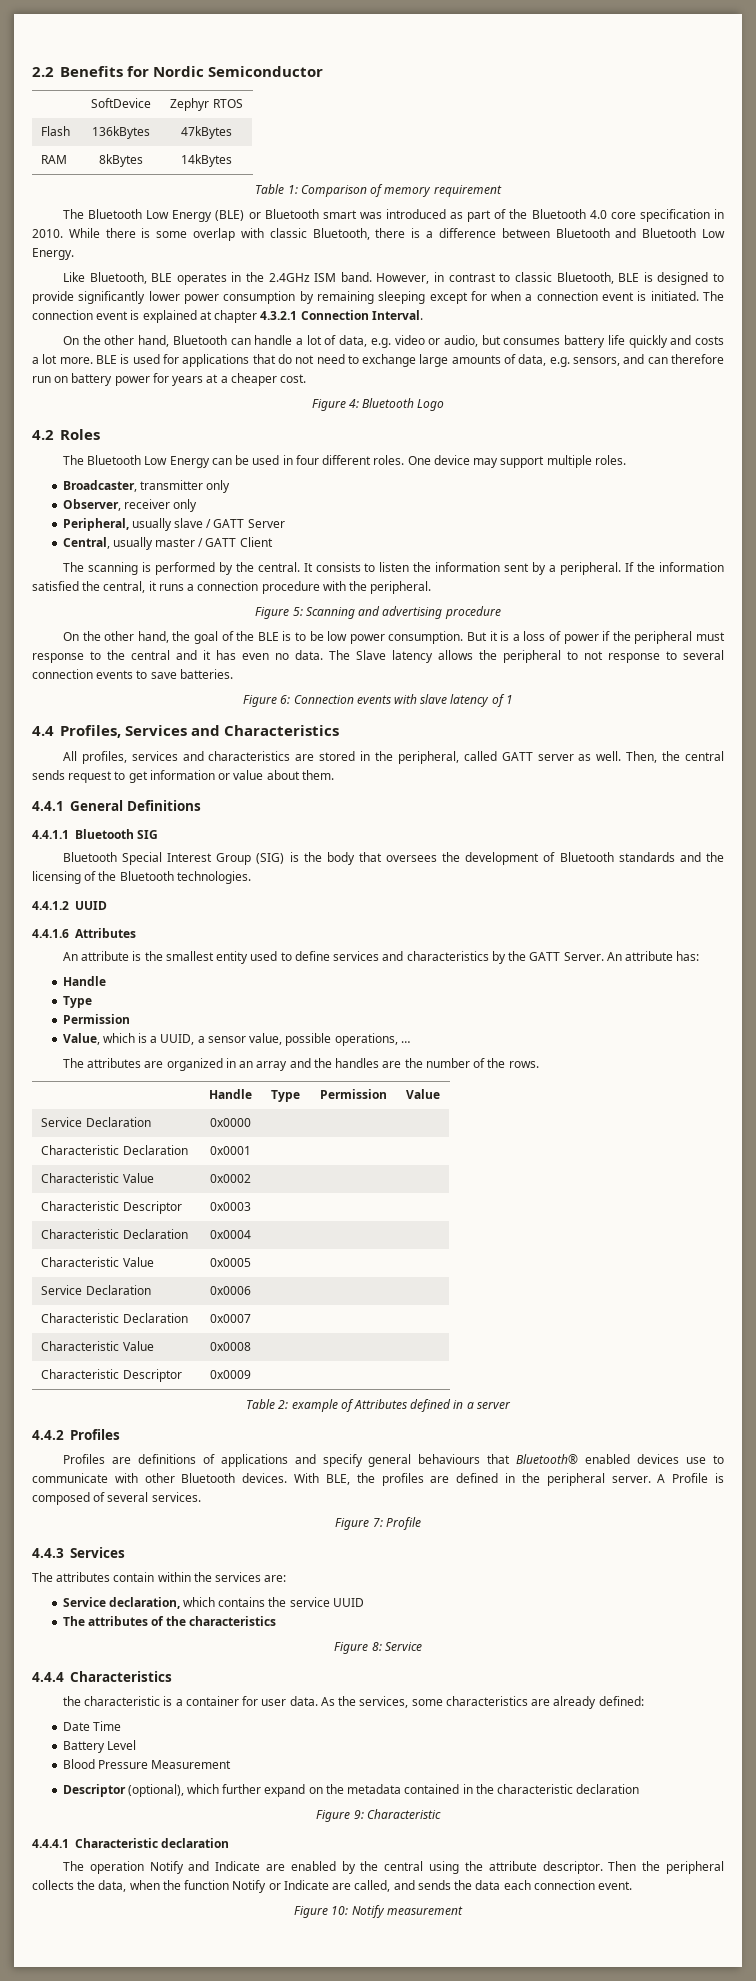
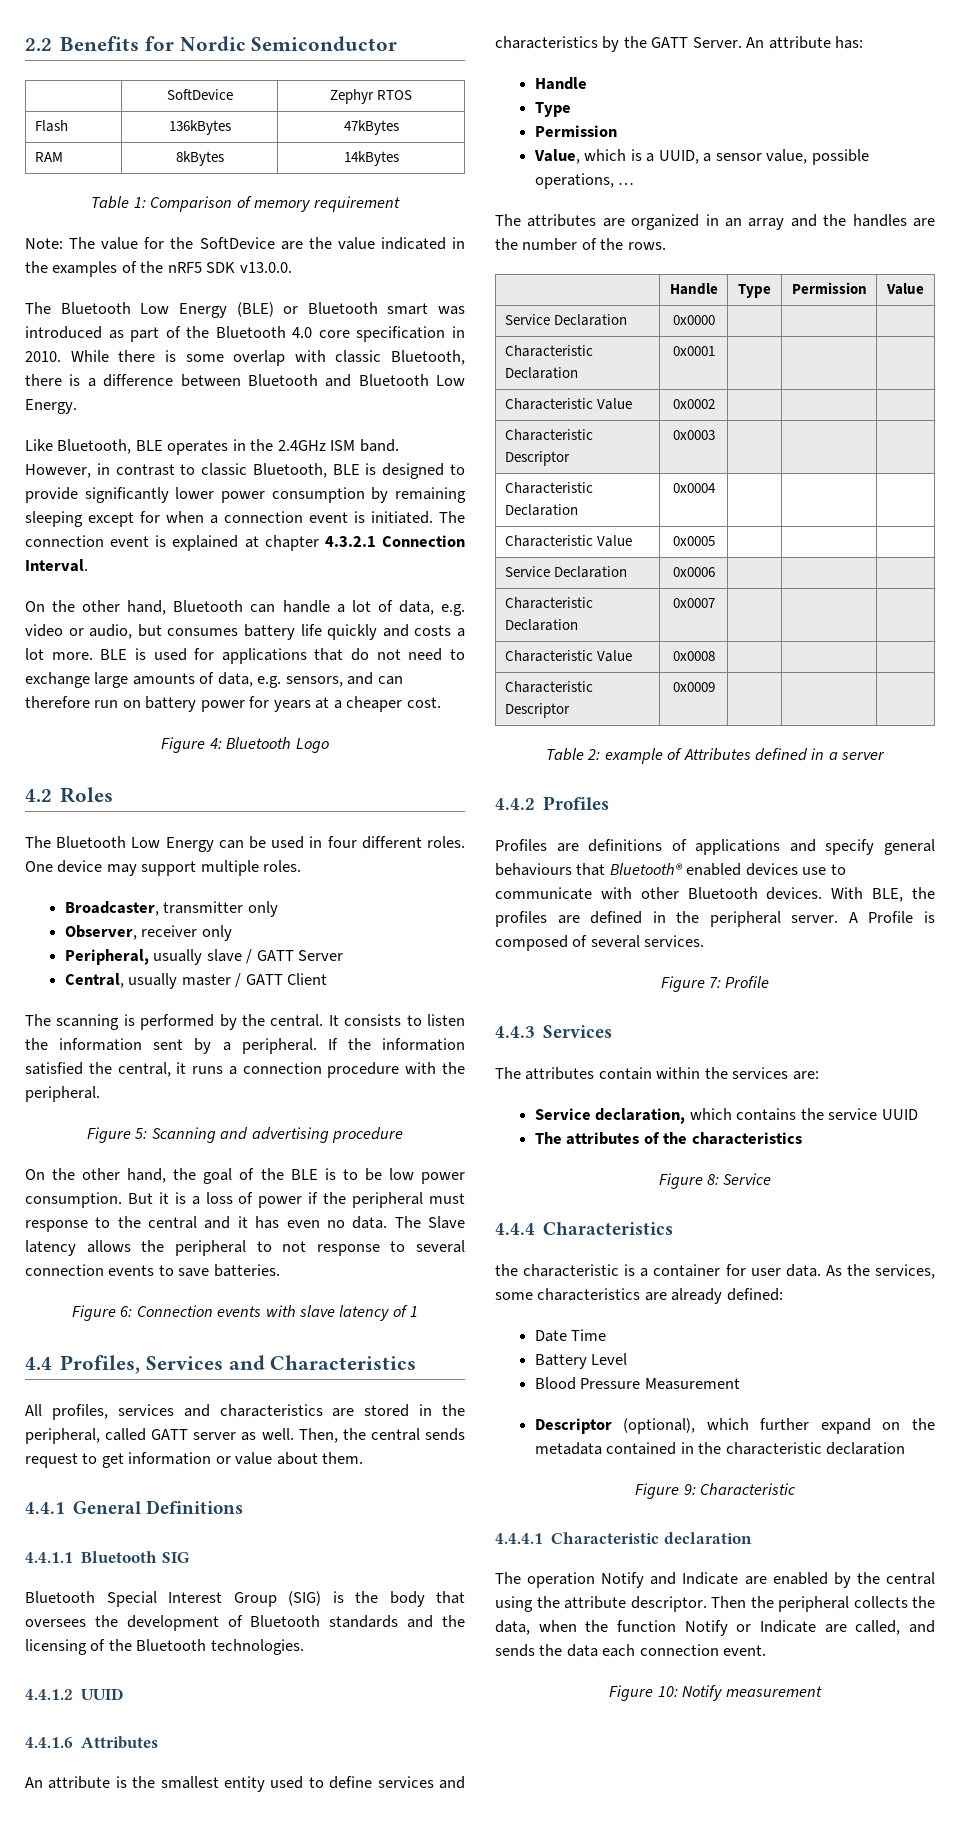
(502, 191) none -> [25,237,466,250] [25,261,292,277] // Note: The value for the SoftDevice are the value indicated in the examples of the nRF5 SDK v13.0.0.

